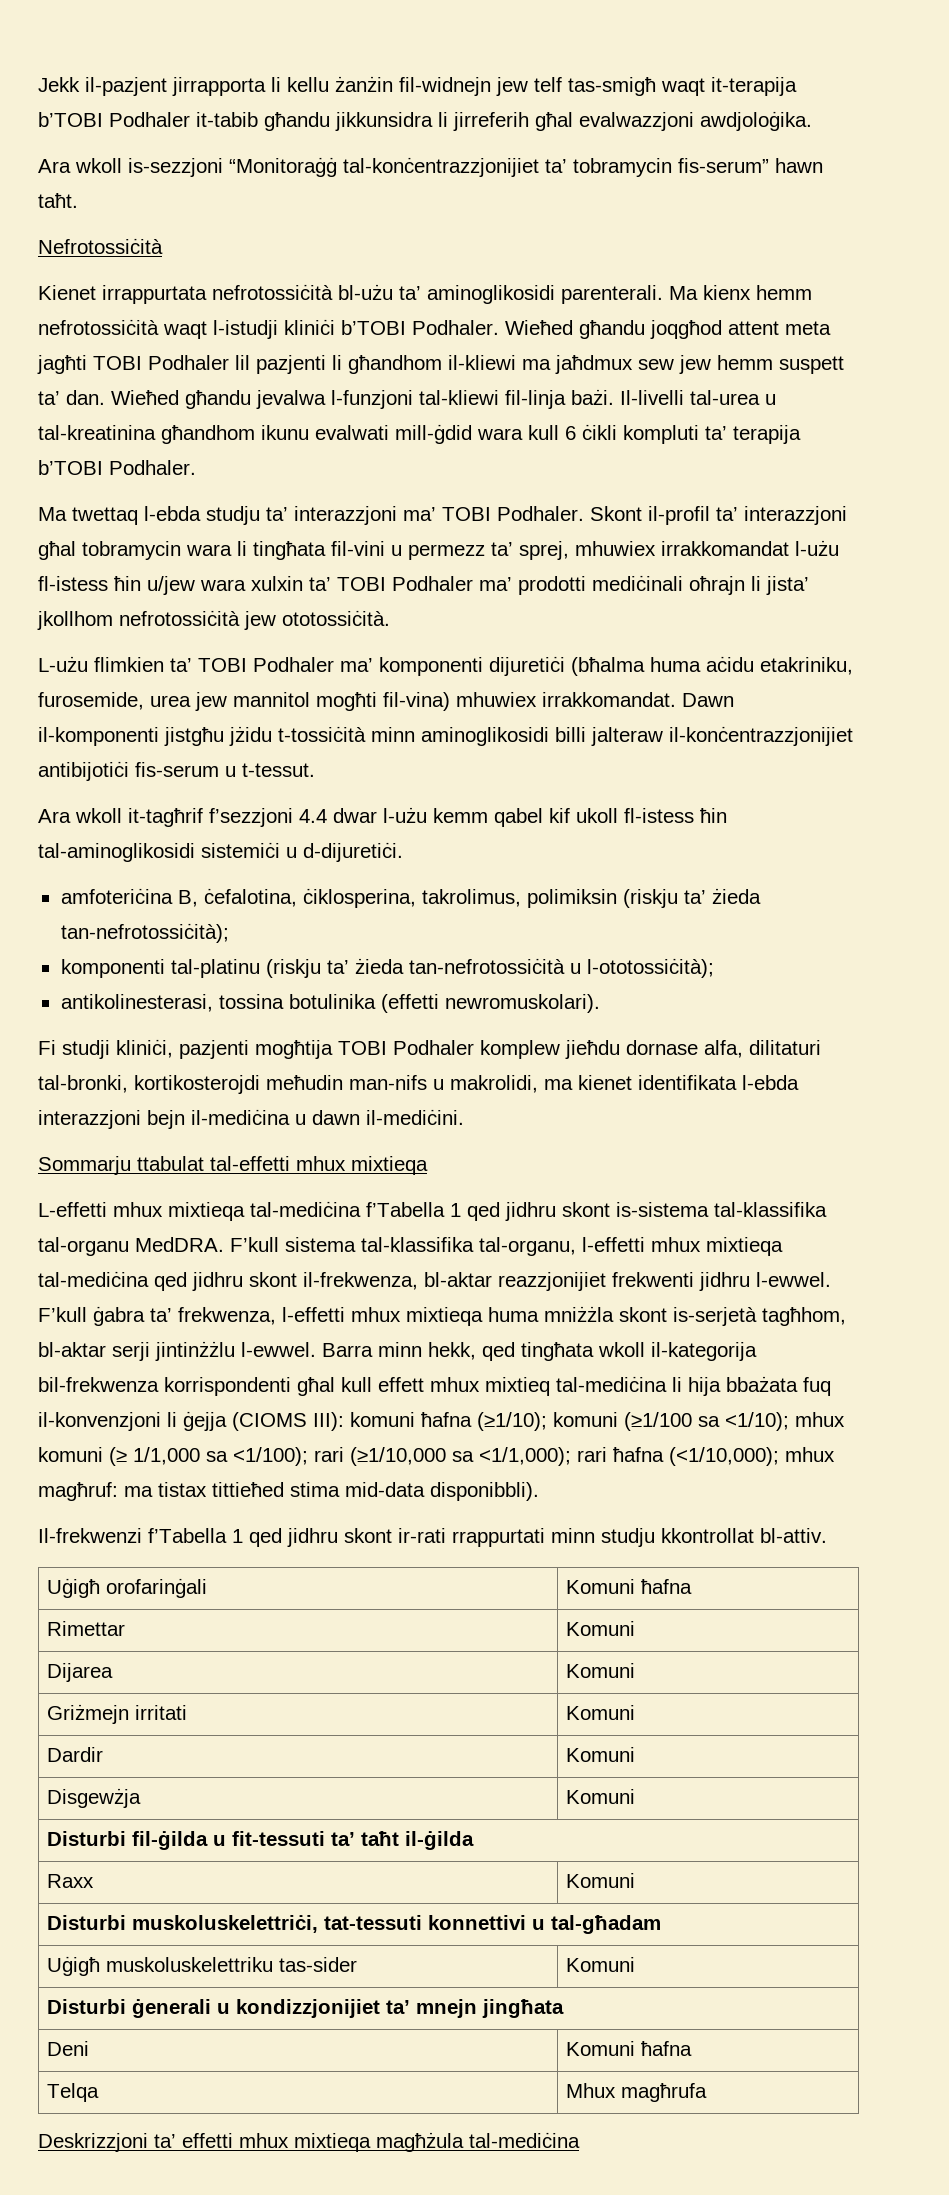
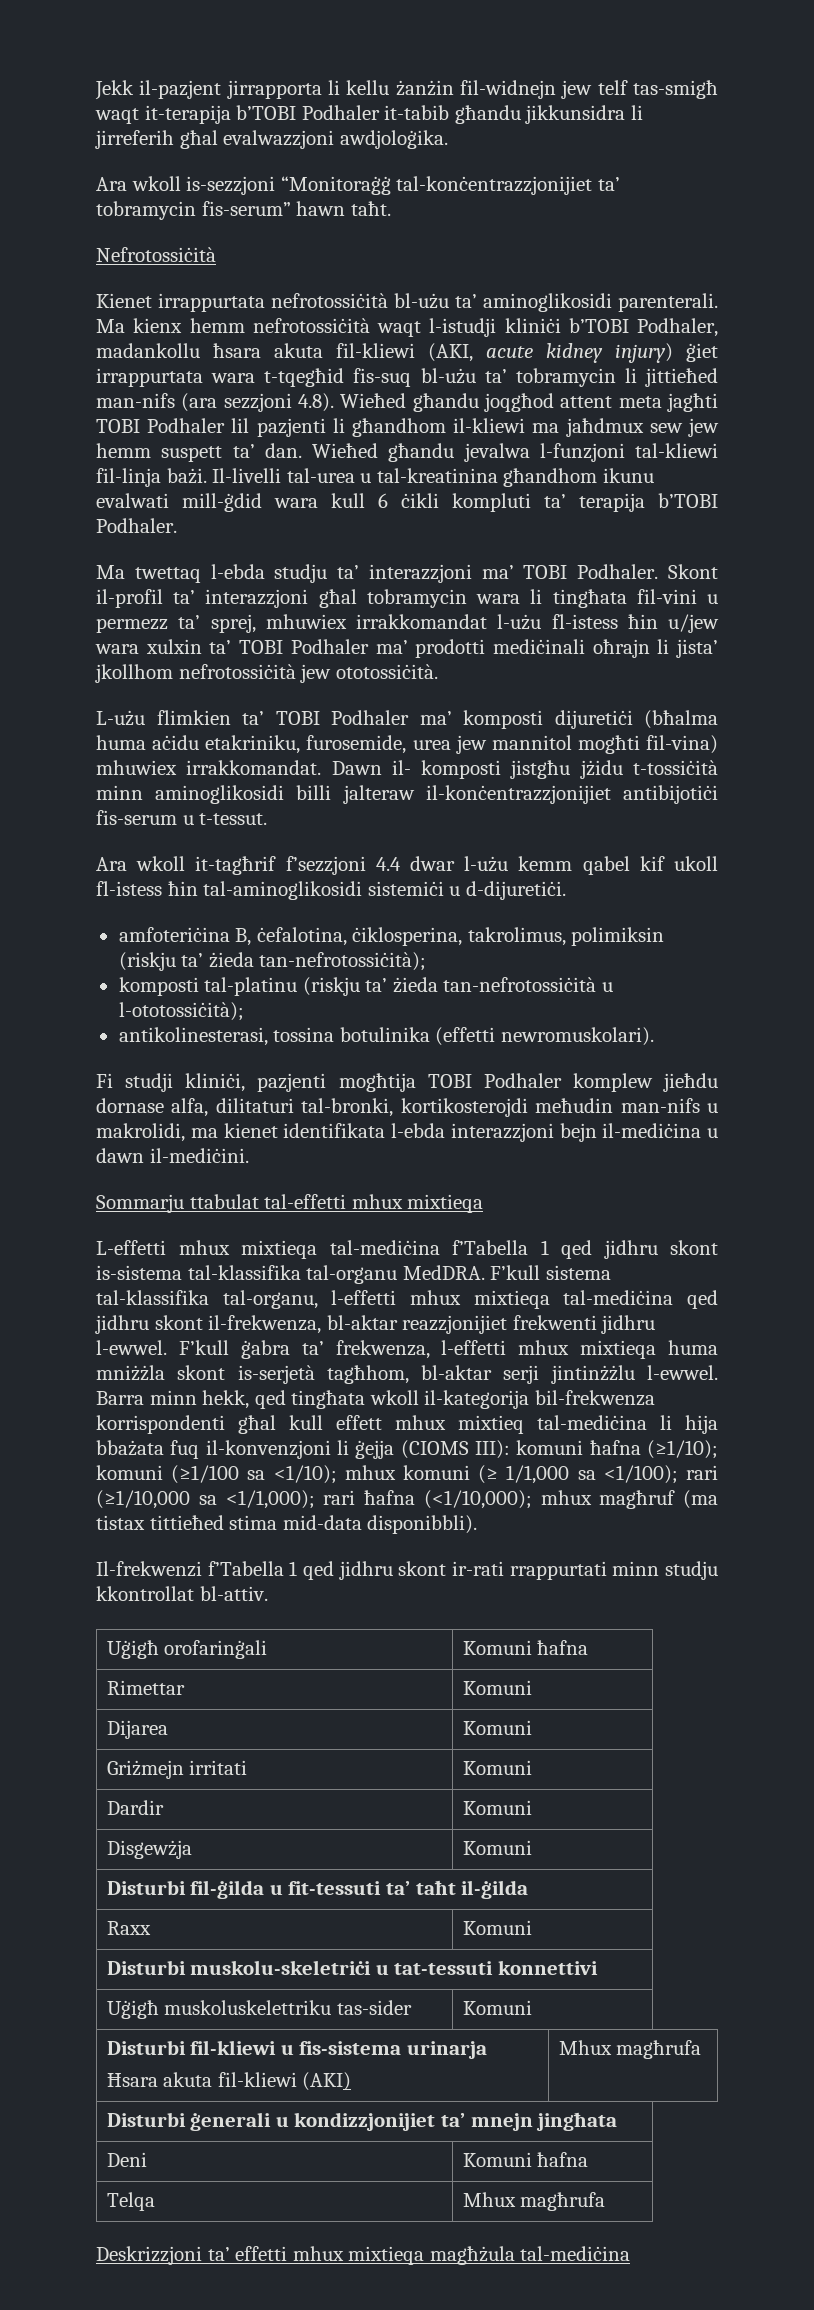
[412,320,499,335] Podhaler. -> [637,318,718,337] [96,343,718,363] [96,368,718,387] [96,393,334,412] Podhaler, madankollu ħsara akuta fil-kliewi (AKI, acute kidney injury) ġiet irrappurtata wara t-tqegħid fis-suq bl-użu ta’ tobramycin li jittieħed man-nifs (ara sezzjoni 4.8).
[379,657,483,676] komponenti -> [463,710,543,729] komposti
[38,727,159,746] il-komponenti -> [391,760,502,779] il- komposti
[60,959,165,978] komponenti -> [118,977,199,996] komposti
[38,1482,153,1501] magħruf: ma -> [599,1490,718,1509] magħruf (ma
[132,1915,319,1933] muskoluskelettriċi, -> [190,1960,389,1975] muskolu-skeletriċi u
[532,1915,662,1934] u tal-għadam -> (599, 1967) none
(636, 1964) none -> [106,2040,488,2059] [106,2072,352,2091] [558,2040,702,2059] // Disturbi fil-kliewi u fis-sistema urinarja // Ħsara akuta fil-kliewi (AKI) | Mhux magħrufa

